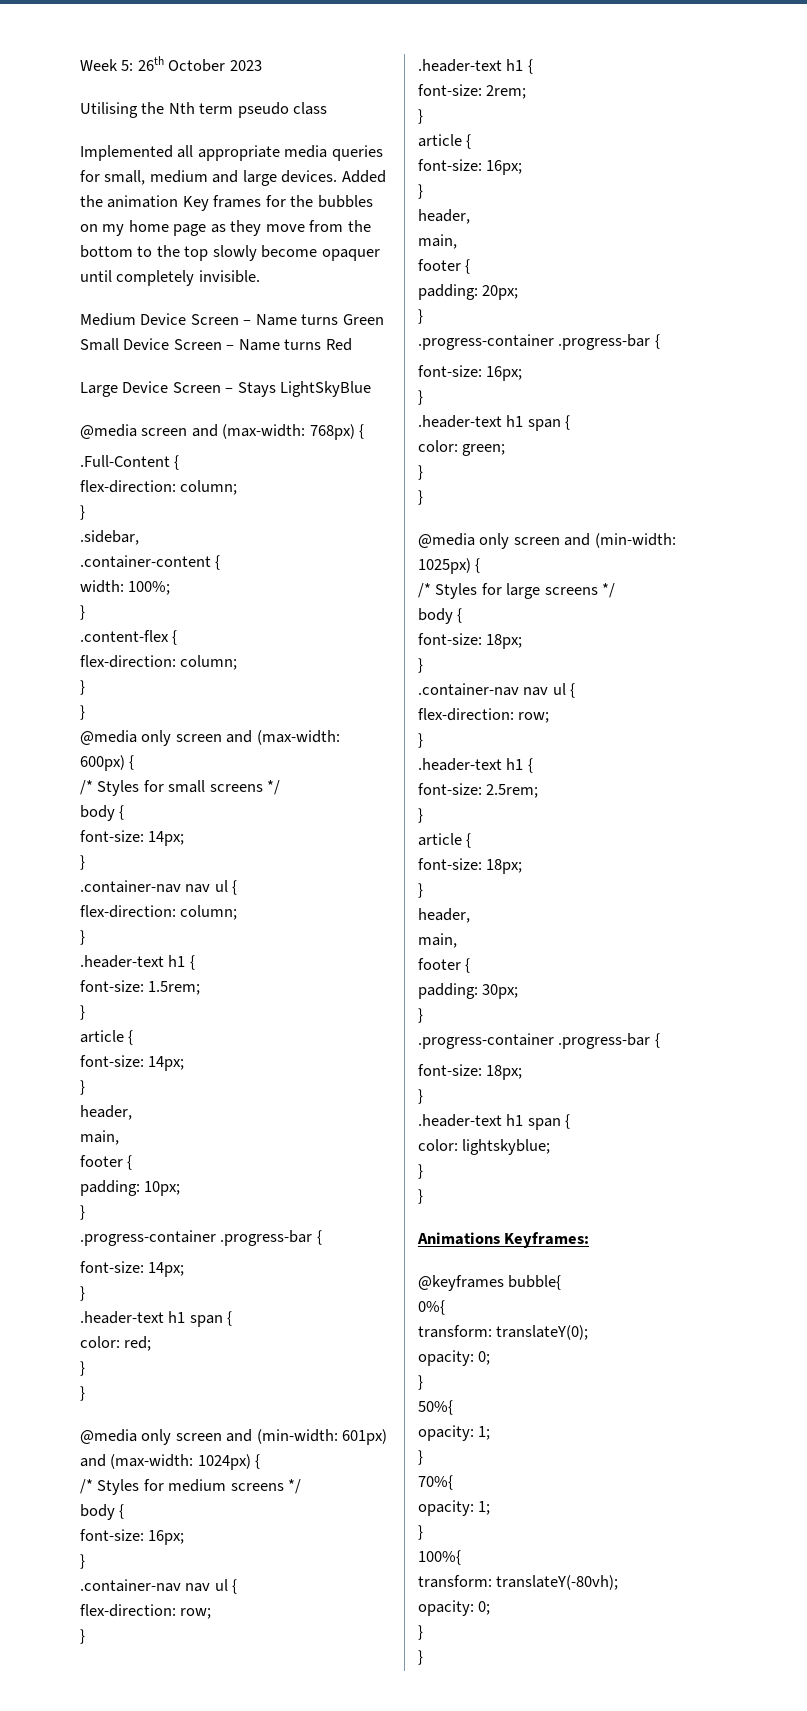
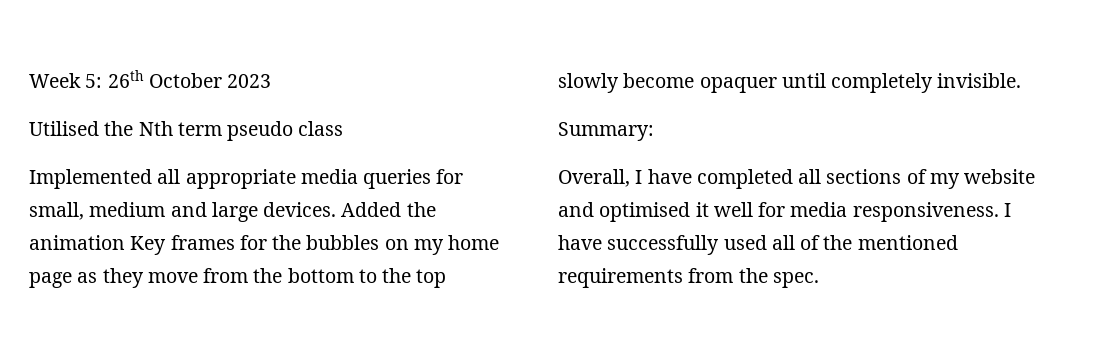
[80,102,138,118] Utilising -> [29,121,99,136] Utilised
[80,313,384,326] [80,338,352,351] [80,381,372,397] [80,424,365,440] [80,455,180,470] [80,480,238,495] [80,505,85,520] [80,530,139,545] [80,555,221,570] [80,580,171,595] [80,605,85,620] [80,630,178,645] [80,655,238,670] [80,680,85,695] [80,705,85,720] [80,730,340,746] [80,755,135,771] [80,780,281,796] [80,805,125,821] [80,830,185,846] [80,855,85,870] [80,880,238,895] [80,905,238,920] [80,930,85,945] [80,955,195,970] [80,980,201,995] [80,1005,85,1020] [80,1030,134,1045] [80,1055,185,1071] [80,1080,85,1095] [80,1105,132,1120] [80,1130,119,1145] [80,1155,133,1170] [80,1180,181,1196] [80,1205,85,1220] [80,1230,322,1246] [80,1261,185,1277] [80,1286,85,1301] [80,1311,233,1327] [80,1336,152,1351] [80,1361,85,1376] [80,1386,85,1401] [80,1429,388,1445] [80,1454,261,1470] [80,1479,302,1495] [80,1504,125,1520] [80,1529,185,1545] [80,1554,85,1569] [80,1579,238,1594] [80,1604,212,1619] [80,1629,85,1644] [418,59,533,74] [418,84,527,99] [418,109,423,124] [418,134,472,149] [418,159,523,175] [418,184,423,199] [418,209,470,224] [418,234,457,249] [418,259,471,274] [418,284,519,300] [418,309,423,324] [418,334,660,350] [418,365,523,381] [418,390,423,405] [418,415,571,431] [418,440,506,456] [418,465,423,480] [418,490,423,505] [418,533,676,549] [418,558,481,574] [418,583,616,599] [418,608,463,624] [418,633,523,649] [418,658,423,673] [418,683,576,698] [418,708,550,723] [418,733,423,748] [418,758,533,773] [418,783,539,798] [418,808,423,823] [418,833,472,848] [418,858,523,874] [418,883,423,898] [418,908,470,923] [418,933,457,948] [418,958,471,973] [418,983,519,999] [418,1008,423,1023] [418,1033,660,1049] [418,1064,523,1080] [418,1089,423,1104] [418,1114,571,1130] [418,1139,551,1155] [418,1164,423,1179] [418,1189,423,1204] [417,1232,590,1248] [418,1275,562,1291] [418,1300,445,1315] [418,1325,589,1340] [418,1350,491,1366] [418,1375,423,1390] [418,1400,453,1415] [418,1425,491,1441] [418,1450,423,1465] [418,1475,453,1490] [418,1500,491,1516] [418,1525,423,1540] [418,1550,461,1565] [418,1575,619,1590] [418,1600,491,1616] [418,1625,423,1640] [418,1650,423,1665] Medium Device Screen – Name turns Green Small Device Screen – Name turns Red // Large Device Screen – Stays LightSkyBlue // @media screen and (max-width: 768px) { // .Full-Content { // flex-direction: column; // } // .sidebar, // .container-content { // width: 100%; // } // .content-flex { // flex-direction: column; // } // } // @media only screen and (max-width: 600px) { // /* Styles for small screens */ // body { // font-size: 14px; // } // .container-nav nav ul { // flex-direction: column; // } // .header-text h1 { // font-size: 1.5rem; // } // article { // font-size: 14px; // } // header, // main, // footer { // padding: 10px; // } // .progress-container .progress-bar { // font-size: 14px; // } // .header-text h1 span { // color: red; // } // } // @media only screen and (min-width: 601px) and (max-width: 1024px) { // /* Styles for medium screens */ // body { // font-size: 16px; // } // .container-nav nav ul { // flex-direction: row; // } // .header-text h1 { // font-size: 2rem; // } // article { // font-size: 16px; // } // header, // main, // footer { // padding: 20px; // } // .progress-container .progress-bar { // font-size: 16px; // } // .header-text h1 span { // color: green; // } // } // @media only screen and (min-width: 1025px) { // /* Styles for large screens */ // body { // font-size: 18px; // } // .container-nav nav ul { // flex-direction: row; // } // .header-text h1 { // font-size: 2.5rem; // } // article { // font-size: 18px; // } // header, // main, // footer { // padding: 30px; // } // .progress-container .progress-bar { // font-size: 18px; // } // .header-text h1 span { // color: lightskyblue; // } // } // Animations Keyframes: // @keyframes bubble{ // 0%{ // transform: translateY(0); // opacity: 0; // } // 50%{ // opacity: 1; // } // 70%{ // opacity: 1; // } // 100%{ // transform: translateY(-80vh); // opacity: 0; // } // } -> [558,122,654,141] [558,169,1036,189] [558,202,1011,222] [558,235,958,255] [558,268,819,288] Summary: // Overall, I have completed all sections of my website and optimised it well for media responsiveness. I have successfully used all of the mentioned requirements from the spec.

